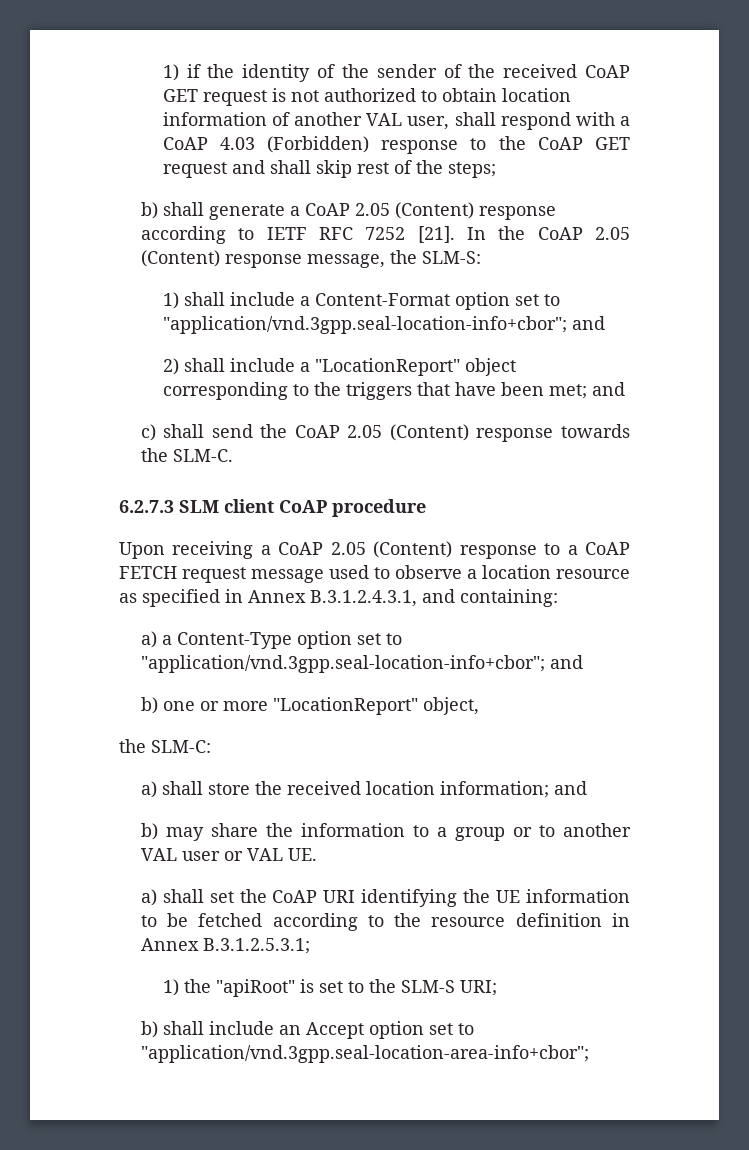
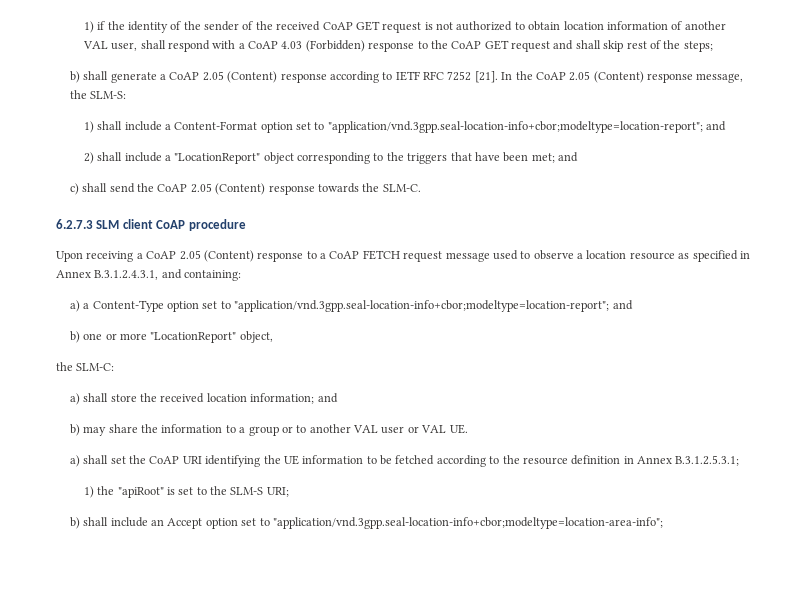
[162,316,567,334] "application/vnd.3gpp.seal-location-info+cbor"; -> [327,121,703,133] "application/vnd.3gpp.seal-location-info+cbor;modeltype=location-report";
[140,655,545,673] "application/vnd.3gpp.seal-location-info+cbor"; -> [234,300,610,312] "application/vnd.3gpp.seal-location-info+cbor;modeltype=location-report";
[140,1045,589,1063] "application/vnd.3gpp.seal-location-area-info+cbor"; -> [272,517,663,529] "application/vnd.3gpp.seal-location-info+cbor;modeltype=location-area-info";

